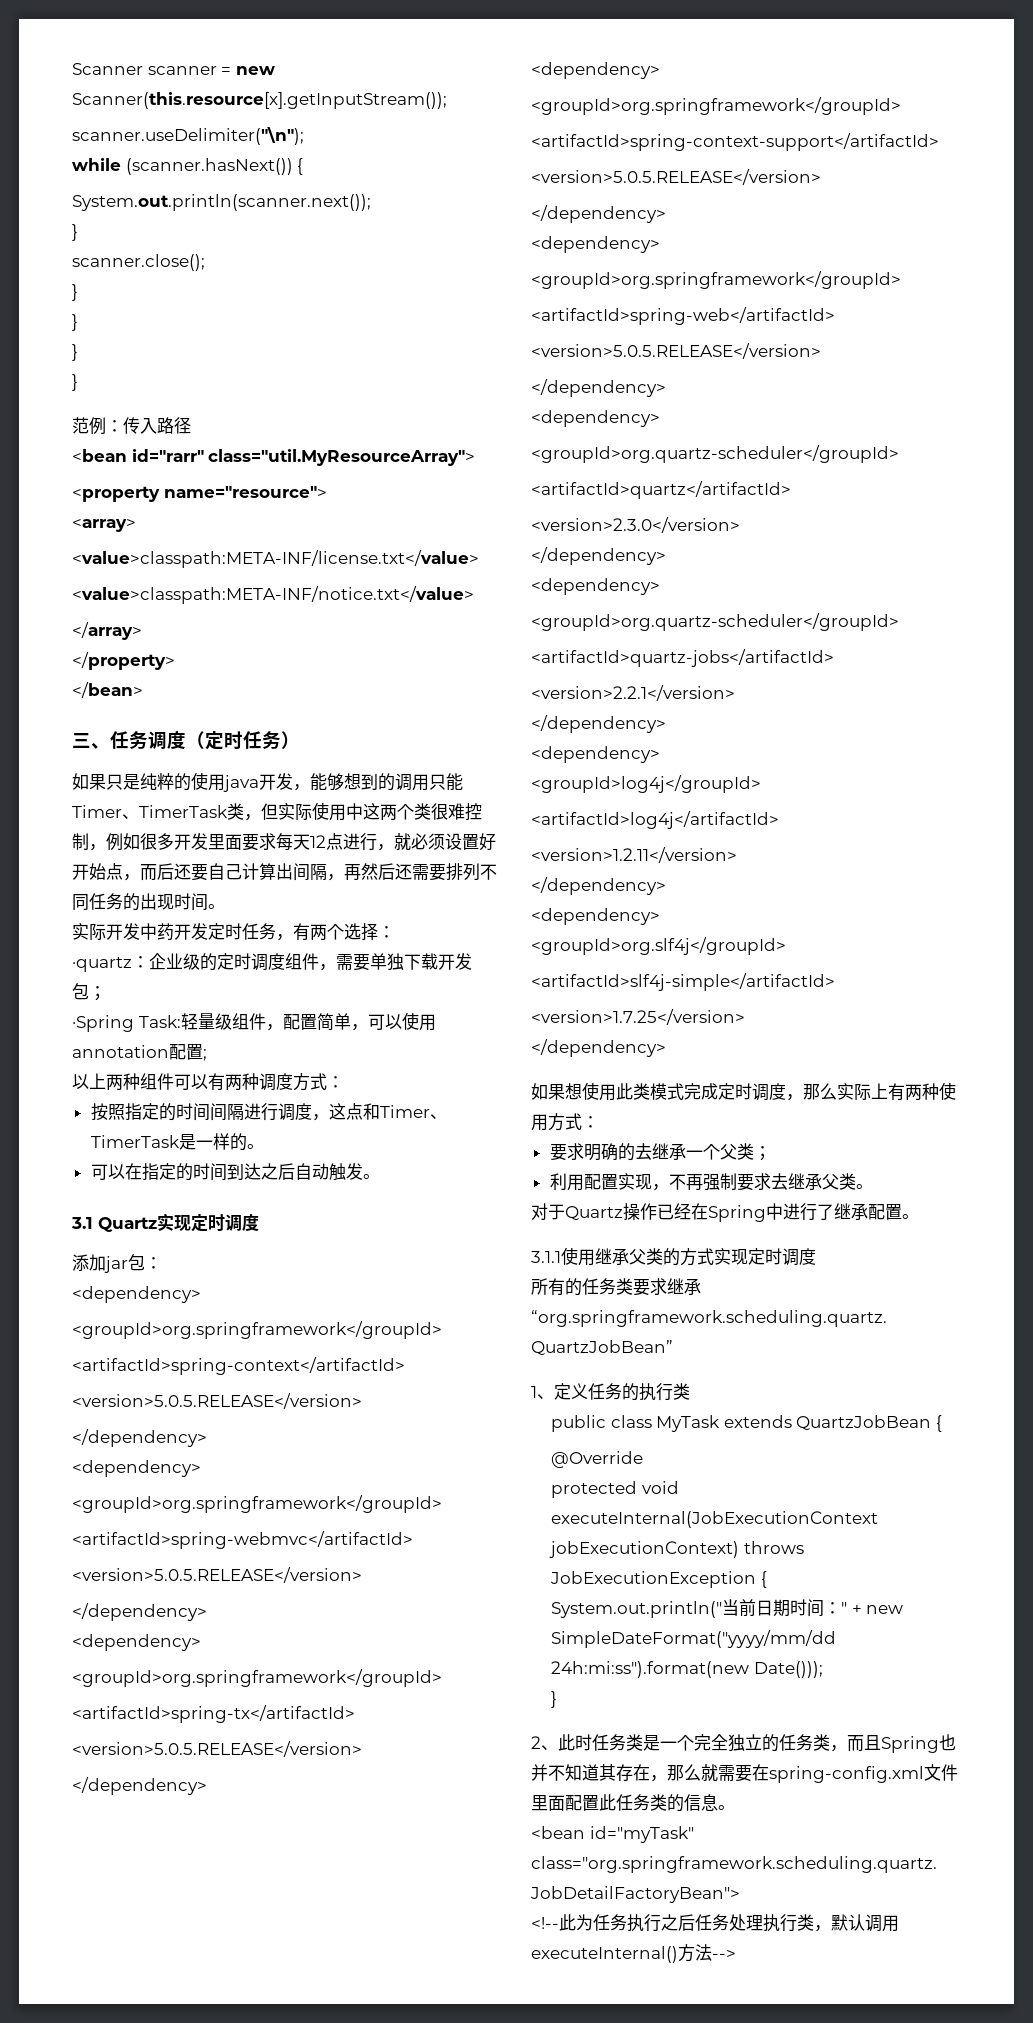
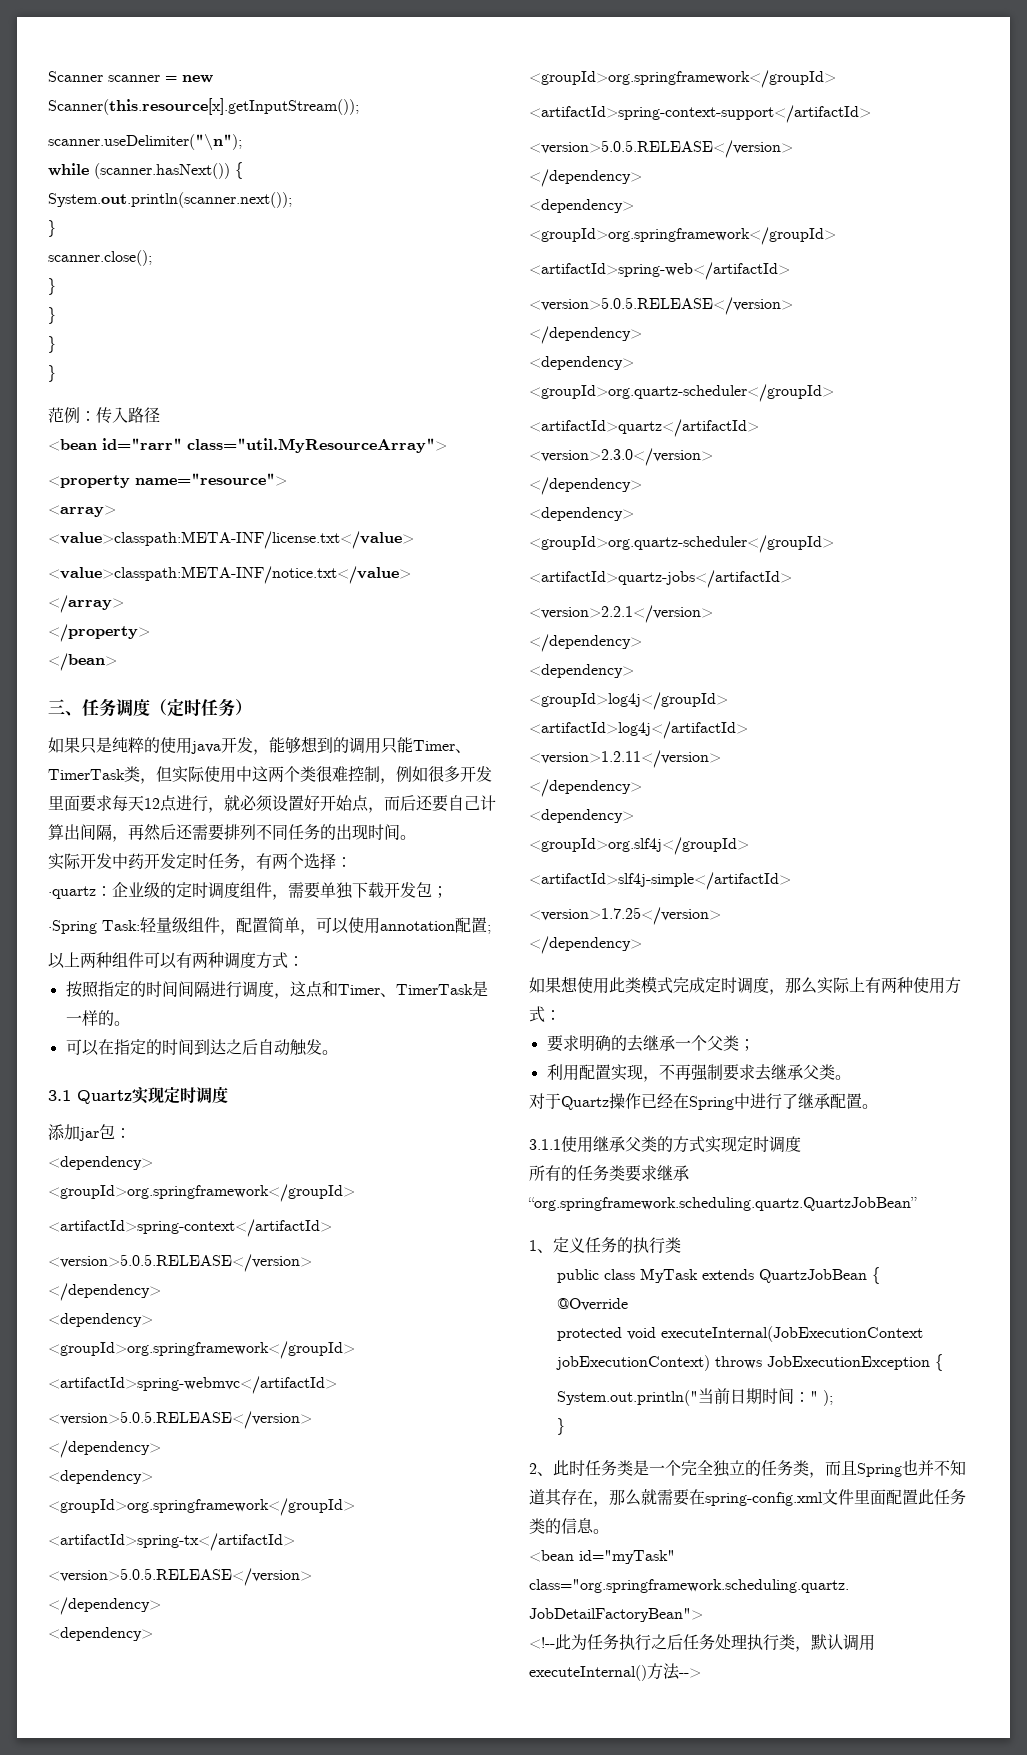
[851,1604,904,1614] [551,1630,837,1648] [551,1661,823,1678] + new SimpleDateFormat("yyyy/mm/dd 24h:mi:ss").format(new Date())); -> [822,1390,833,1406] );

